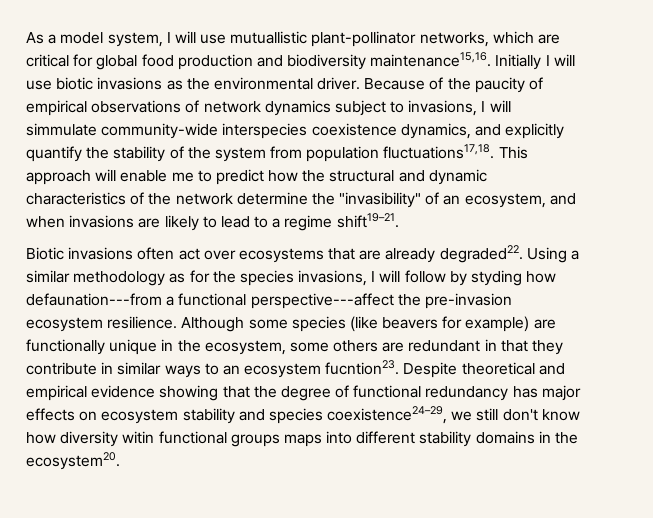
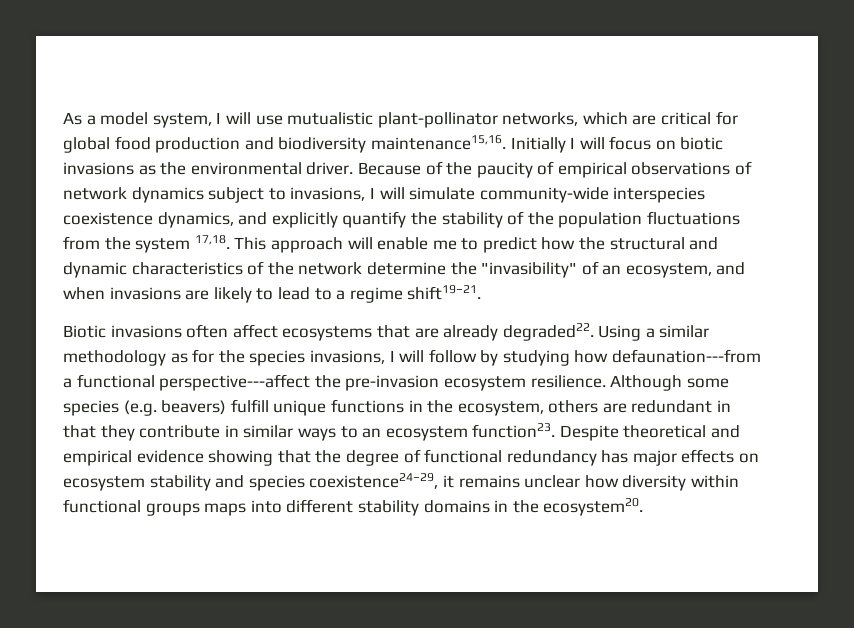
[230,31,308,44] mutuallistic -> [287,112,374,125] mutualistic
[26,80,52,90] use -> [609,136,676,150] focus on
[26,123,97,136] simmulate -> [409,187,476,200] simulate
[214,144,495,162] system from population fluctuations17,18. -> [558,211,740,228] [63,235,230,253] population fluctuations from the system 17,18.
[178,248,236,260] act over -> [232,324,278,338] affect
[471,270,523,286] styding -> [502,350,570,366] studying
[349,316,556,332] [26,339,158,355] (like beavers for example) are functionally unique -> [123,399,404,416] (e.g. beavers) fulfill unique functions
[289,342,329,352] some -> (544, 408) none
[325,360,400,375] fucntion23. -> [472,423,556,438] function23.
[451,408,580,421] we still don't know -> [442,475,581,488] it remains unclear
[122,431,155,444] witin -> [690,475,739,488] within

